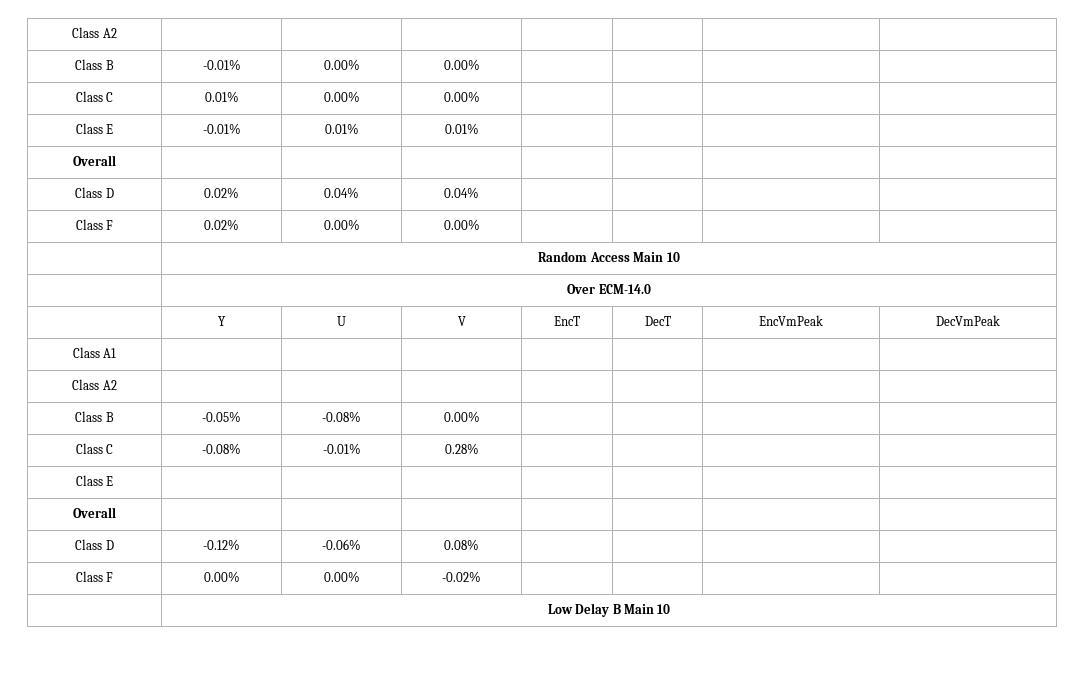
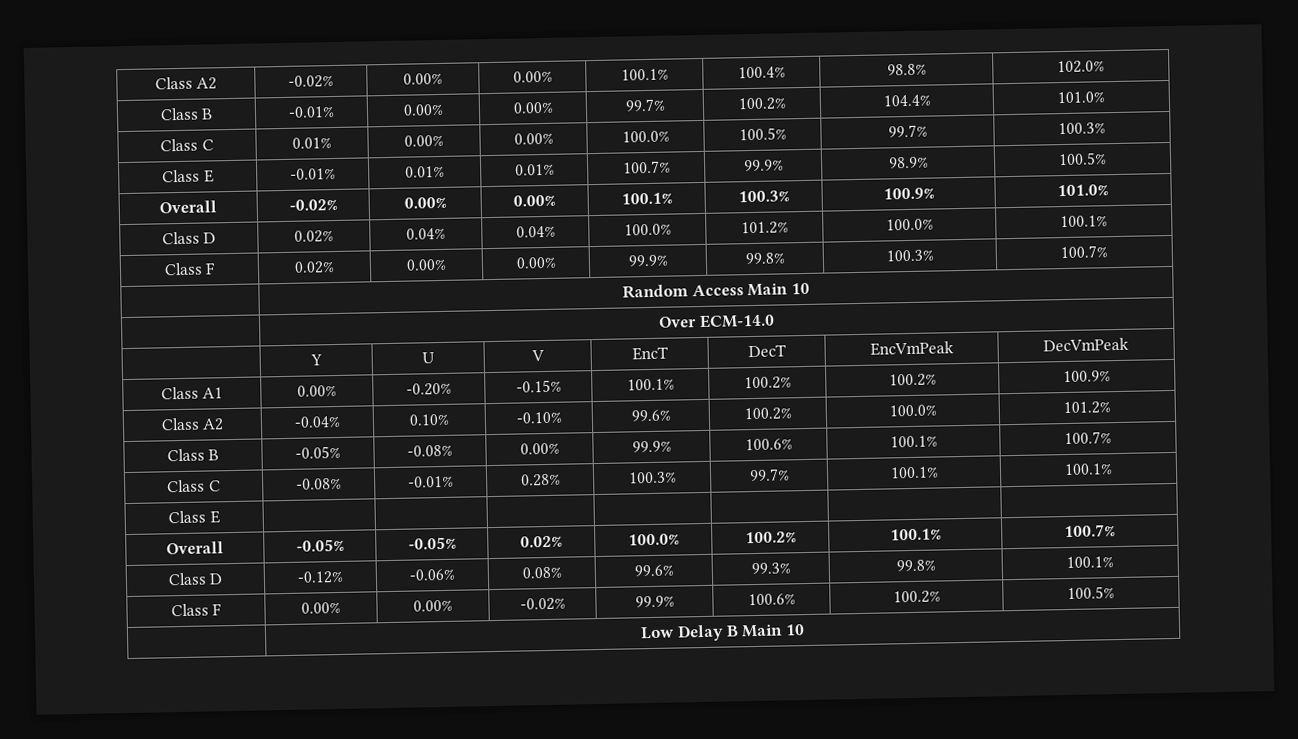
[72,27,117,38] Class A2 | | | | | | | -> [154,76,218,90] [288,75,334,88] [402,72,443,85] [512,70,553,83] [620,68,669,81] [737,66,786,79] [886,63,927,76] [1057,60,1105,74] Class A2 | -0.02% | 0.00% | 0.00% | 100.1% | 100.4% | 98.8% | 102.0%
(480, 64) | | | -> [624,98,666,112] [737,97,787,111] [882,94,931,107] [1057,91,1105,104] 99.7% | 100.2% | 104.4% | 101.0%
(480, 96) | | | -> [621,130,670,143] [738,127,787,141] [887,124,928,138] [1058,122,1106,135] 100.0% | 100.5% | 99.7% | 100.3%
[73,155,116,166] | | | // Overall | | | | | | | -> [622,160,671,174] [742,159,784,172] [887,156,929,169] [1058,152,1107,166] [159,200,217,214] [288,198,338,211] [403,196,447,209] [512,194,556,207] [620,192,673,205] [737,190,790,203] [882,187,935,200] [1057,184,1109,197] 100.7% | 99.9% | 98.9% | 100.5% // Overall | -0.02% | 0.00% | 0.00% | 100.1% | 100.3% | 100.9% | 101.0%
(479, 192) | | | -> [623,223,672,236] [740,221,789,235] [885,218,934,231] [1060,215,1108,228] 100.0% | 101.2% | 100.0% | 100.1%
(480, 224) | | | -> [627,254,669,267] [744,252,785,265] [885,249,934,262] [1060,245,1108,259] 99.9% | 99.8% | 100.3% | 100.7%
[72,379,117,390] | | | | | | // Class A2 | | | | | | | -> [297,385,337,397] [405,382,452,396] [515,379,562,393] [626,378,675,391] [743,376,792,390] [888,373,937,387] [1063,370,1111,383] [160,417,225,431] [294,415,341,428] [408,413,450,426] [515,411,563,424] [630,409,671,422] [743,407,792,421] [888,404,937,417] [1063,401,1111,415] 0.00% | -0.20% | -0.15% | 100.1% | 100.2% | 100.2% | 100.9% // Class A2 | -0.04% | 0.10% | -0.10% | 99.6% | 100.2% | 100.0% | 101.2%
(480, 416) | | | -> [631,440,672,453] [744,438,793,451] [889,435,938,448] [1064,431,1112,445] 99.9% | 100.6% | 100.1% | 100.7%
(479, 448) | | | -> [627,471,677,484] [748,468,790,482] [889,466,939,479] [1064,463,1113,476] 100.3% | 99.7% | 100.1% | 100.1%
(116, 512) | | | | | | -> [295,538,345,552] [407,536,457,550] [519,535,563,548] [627,533,680,546] [744,531,797,544] [889,528,942,541] [1064,524,1116,538] -0.05% | -0.05% | 0.02% | 100.0% | 100.2% | 100.1% | 100.7%
(479, 544) | | | -> [633,564,674,577] [750,562,791,575] [895,559,936,572] [1066,556,1114,569] 99.6% | 99.3% | 99.8% | 100.1%
(481, 576) | | | -> [634,595,675,608] [747,593,796,606] [892,590,941,604] [1067,586,1115,600] 99.9% | 100.6% | 100.2% | 100.5%

